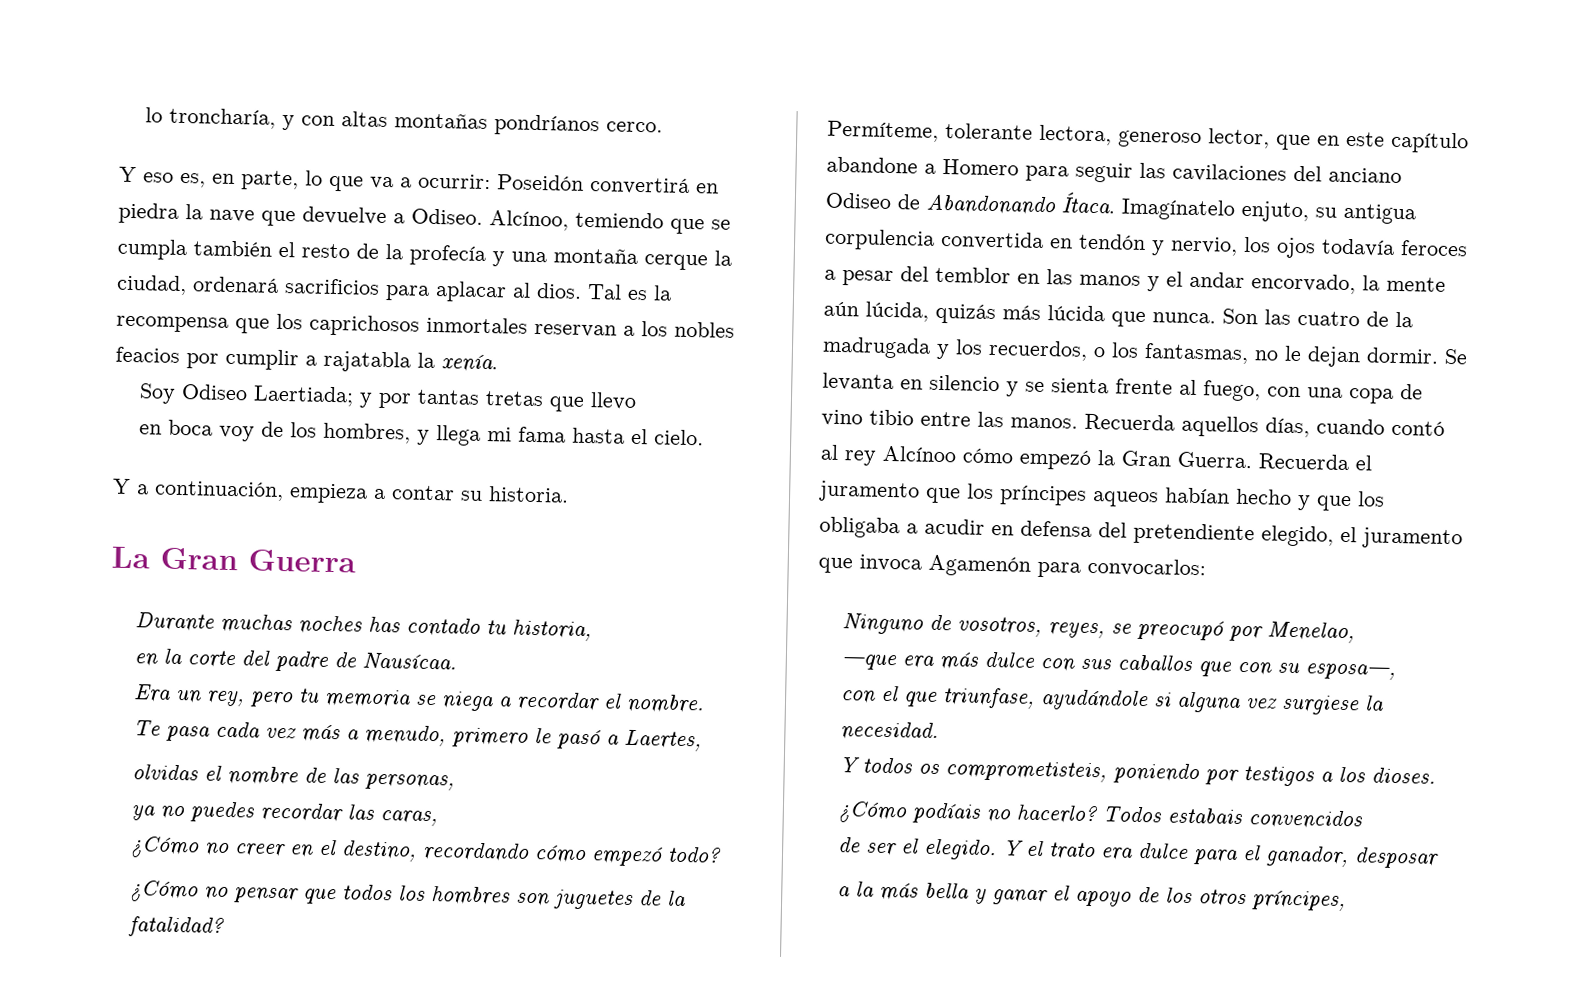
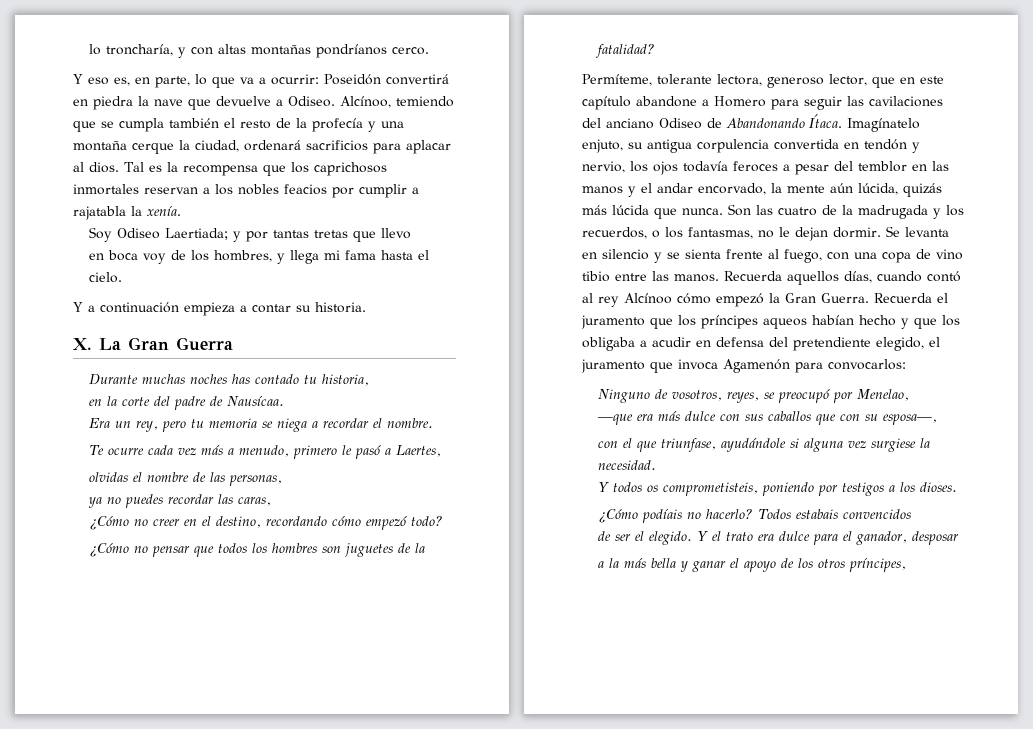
[154,480,284,502] continuación, -> [100,302,179,313] continuación
(569, 494) none -> [73,338,92,350] X.
[165,725,210,742] pasa -> [108,448,145,455] ocurre

